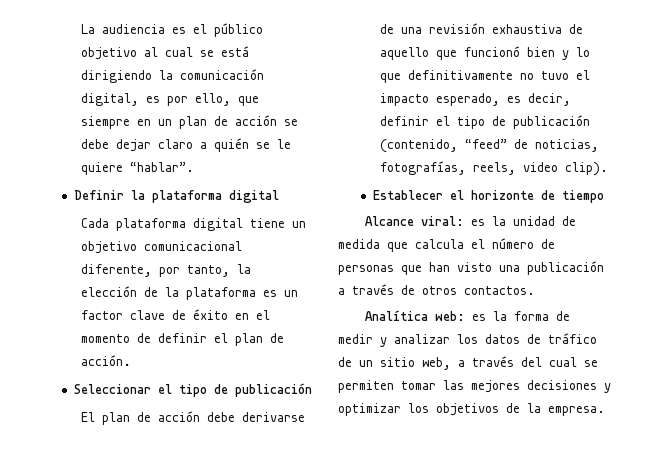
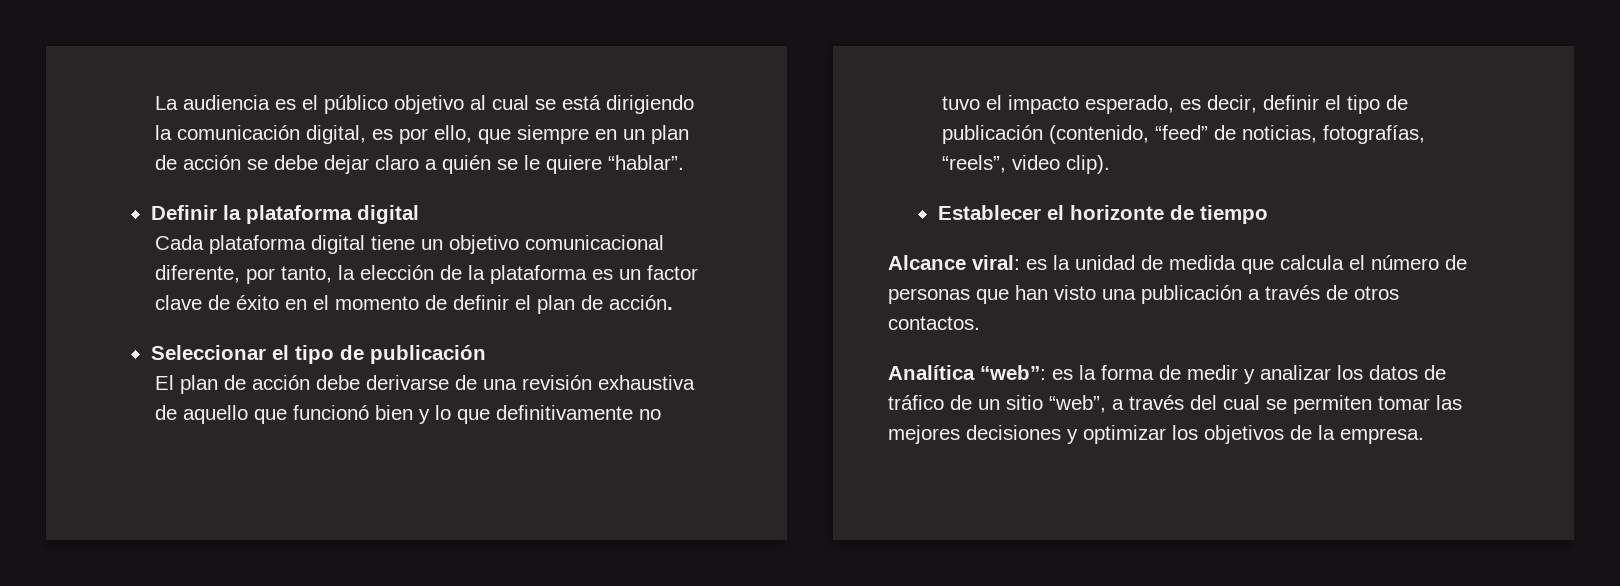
[472,162,516,175] reels, -> [942,155,1007,173] “reels”,
[435,311,466,321] web: -> [980,365,1046,380] “web”:
[422,357,451,370] web, -> [1049,395,1106,413] “web”,

